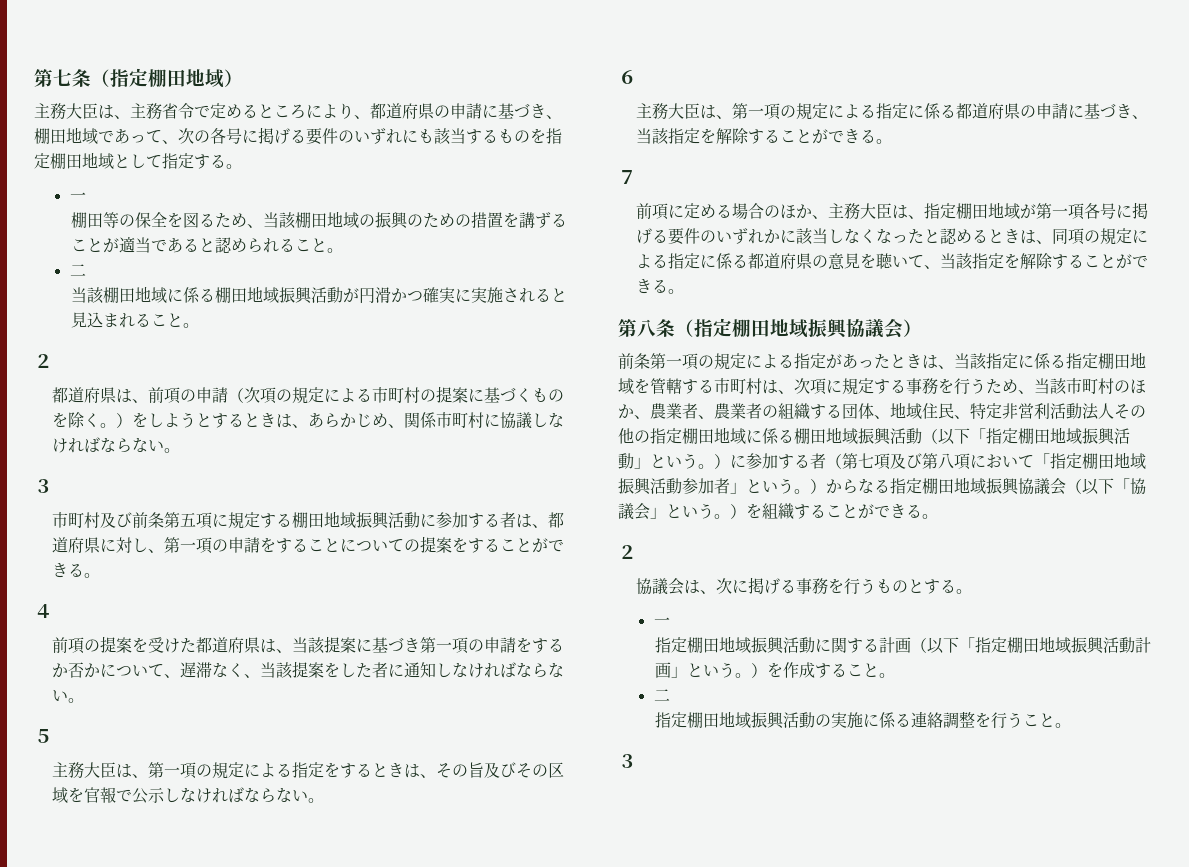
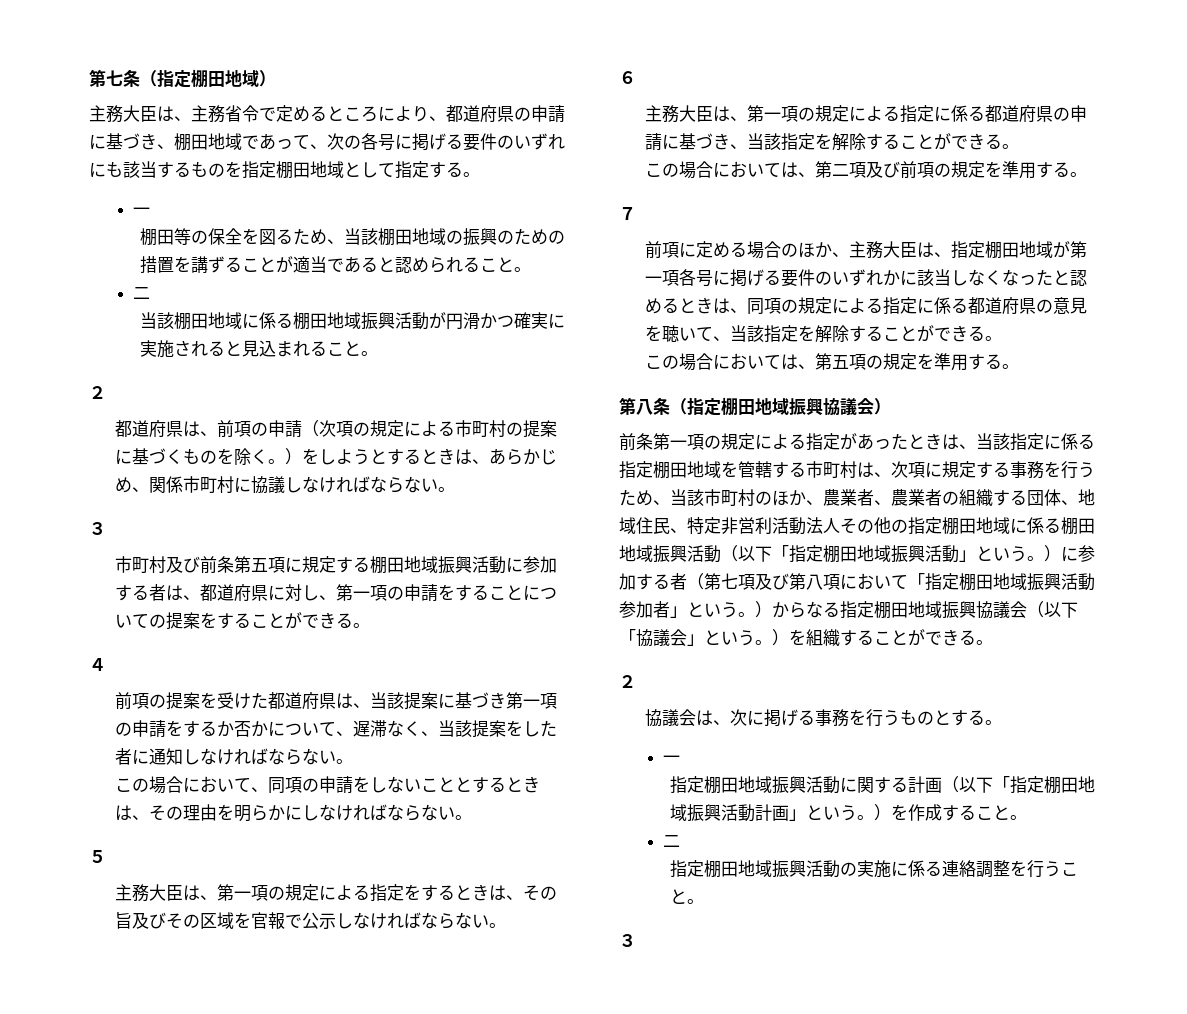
(85, 700) none -> [114,776,540,794] [114,804,472,822] // この場合において、同項の申請をしないこととするときは、その理由を明らかにしなければならない。
(893, 141) none -> [644,161,1087,179] // この場合においては、第二項及び前項の規定を準用する。
(685, 291) none -> [644,353,1019,371] // この場合においては、第五項の規定を準用する。

